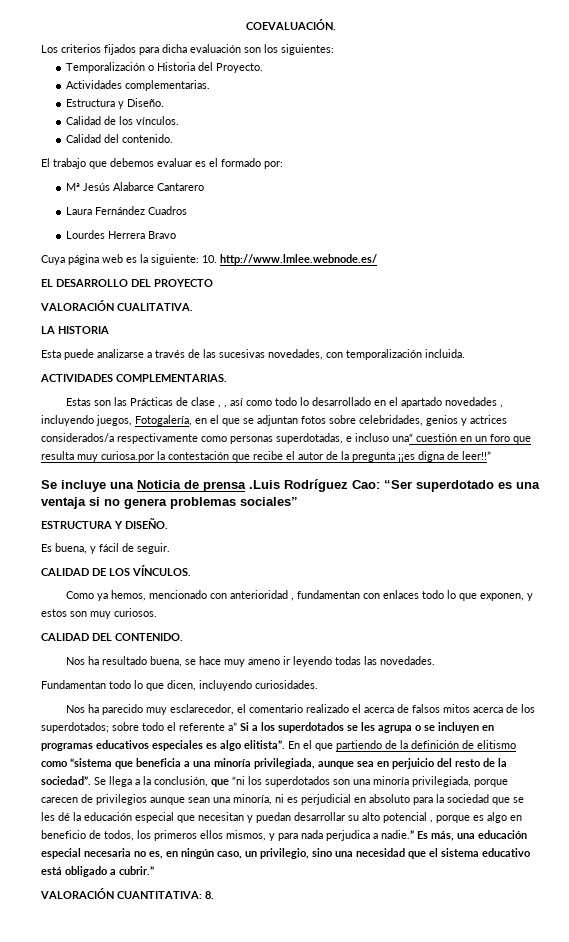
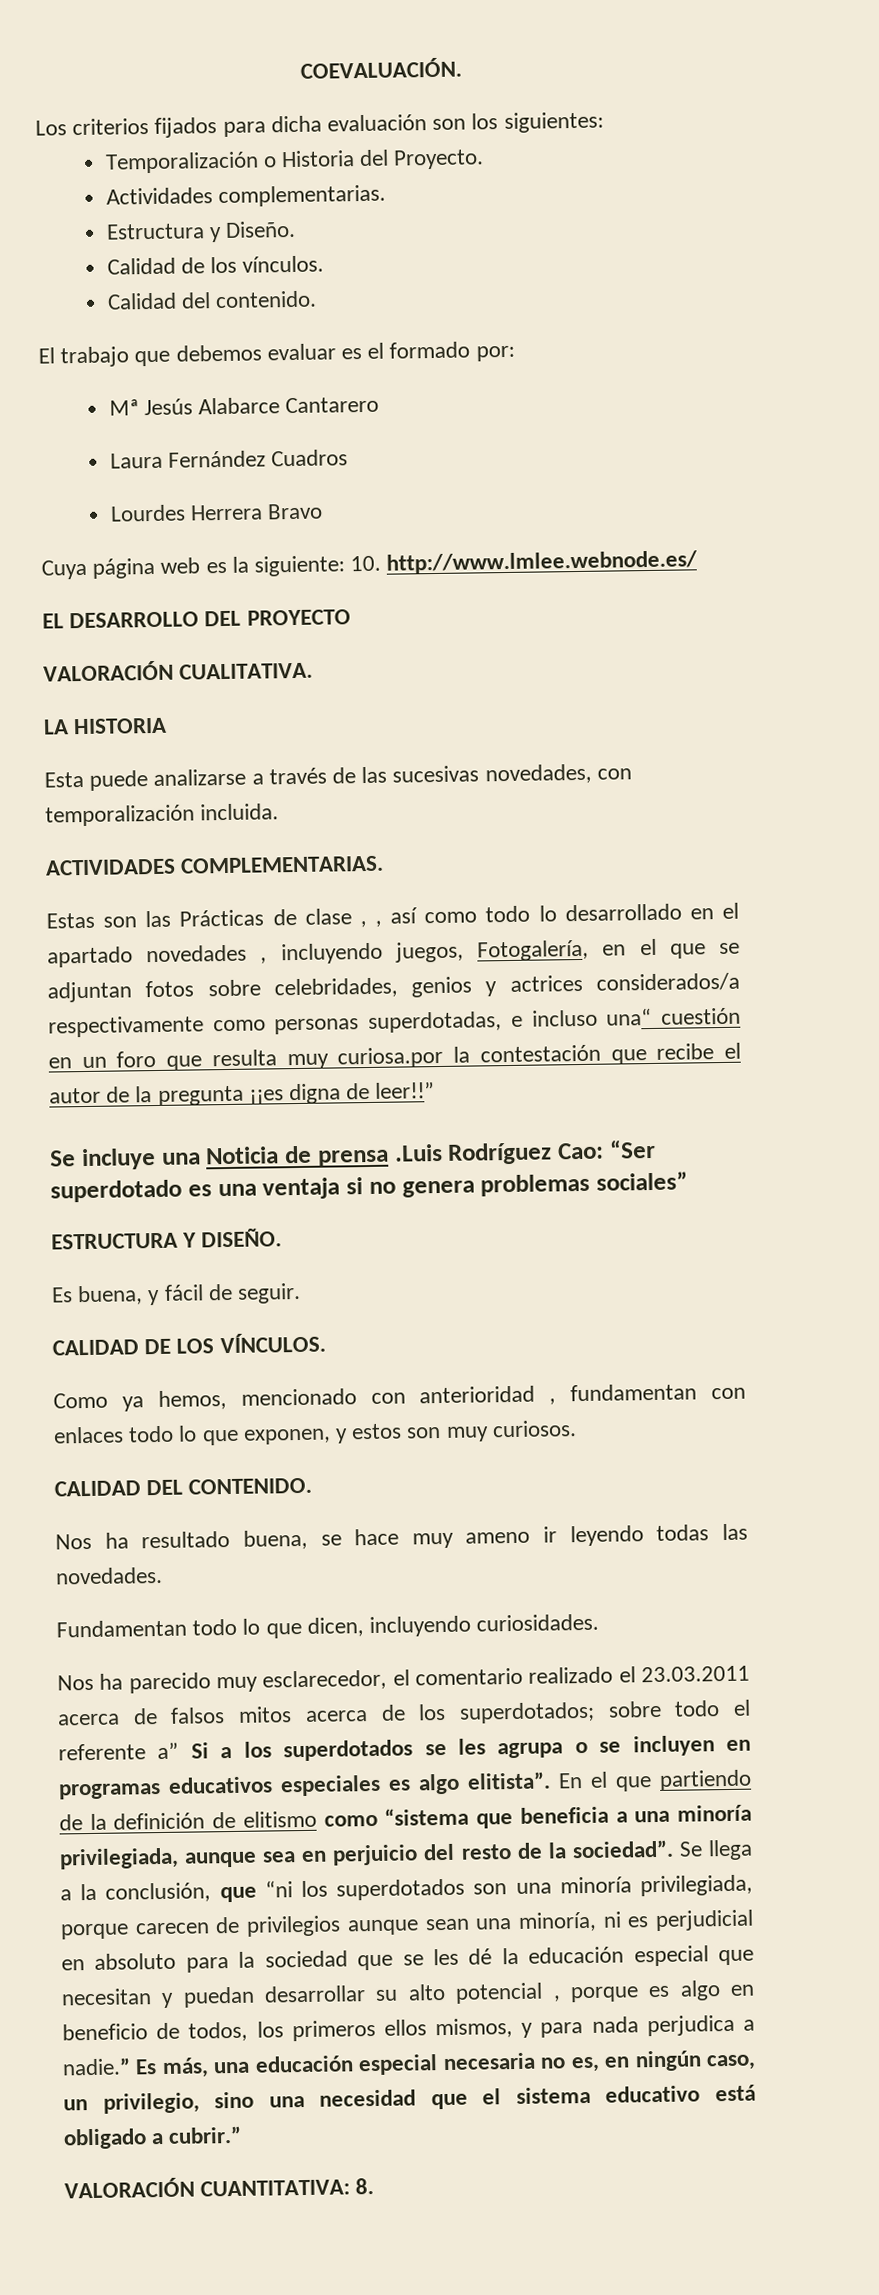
(362, 708) none -> [641,1665,750,1683] 23.03.2011

